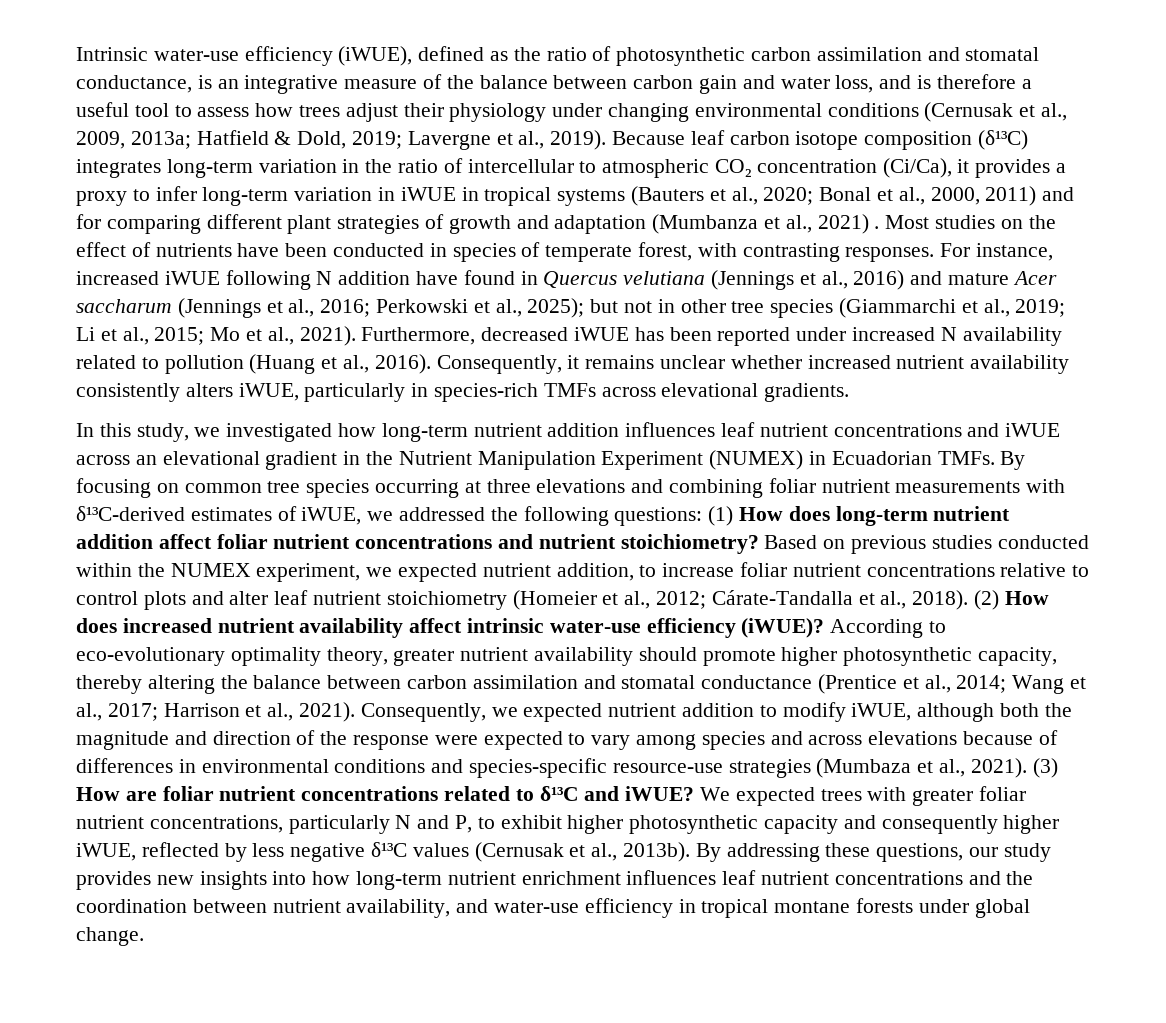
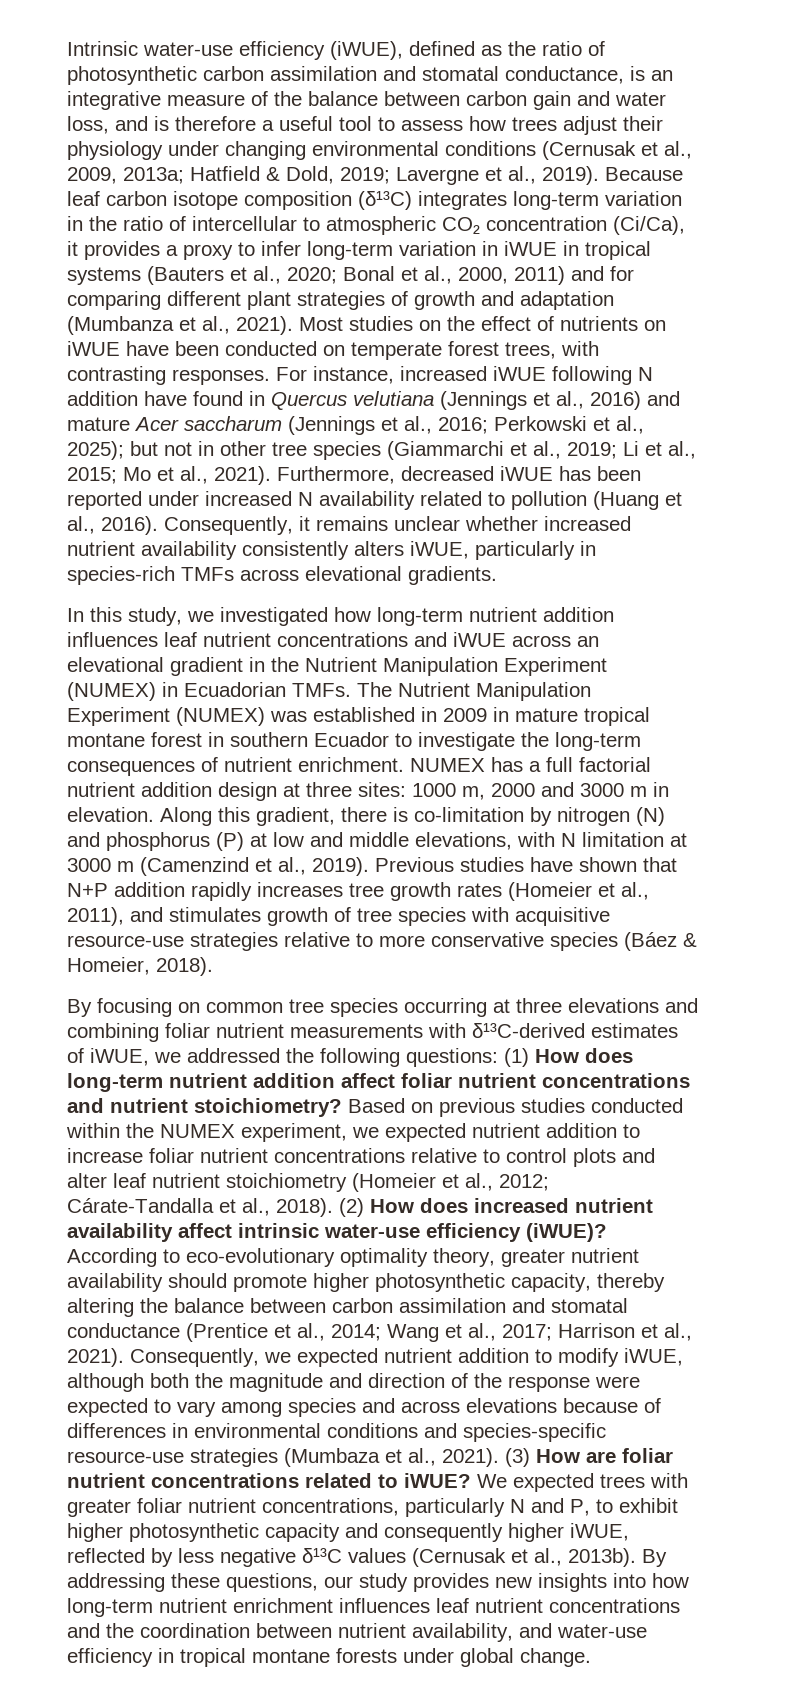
[817,214,880,234] 2021) . -> [236,316,293,335] 2021).
(232, 250) none -> [644,320,666,331] [67,341,120,356] on iWUE
[429,242,693,262] in species of temperate forest, -> [323,341,556,360] on temperate forest trees,
(995, 458) none -> [357,682,591,701] [67,707,650,726] [67,732,641,751] [67,757,651,776] [67,782,669,801] [67,807,665,826] [67,832,687,851] [67,857,677,876] [67,882,649,901] [67,907,610,926] [67,932,697,951] [67,957,213,976] The Nutrient Manipulation Experiment (NUMEX) was established in 2009 in mature tropical montane forest in southern Ecuador to investigate the long-term consequences of nutrient enrichment. NUMEX has a full factorial nutrient addition design at three sites: 1000 m, 2000 and 3000 m in elevation. Along this gradient, there is co-limitation by nitrogen (N) and phosphorus (P) at low and middle elevations, with N limitation at 3000 m (Camenzind et al., 2019). Previous studies have shown that N+P addition rapidly increases tree growth rates (Homeier et al., 2011), and stimulates growth of tree species with acquisitive resource-use strategies relative to more conservative species (Báez & Homeier, 2018). //
[556,563,634,581] addition, -> [546,1123,617,1138] addition
[539,786,620,801] δ¹³C and -> (398, 1481) none

